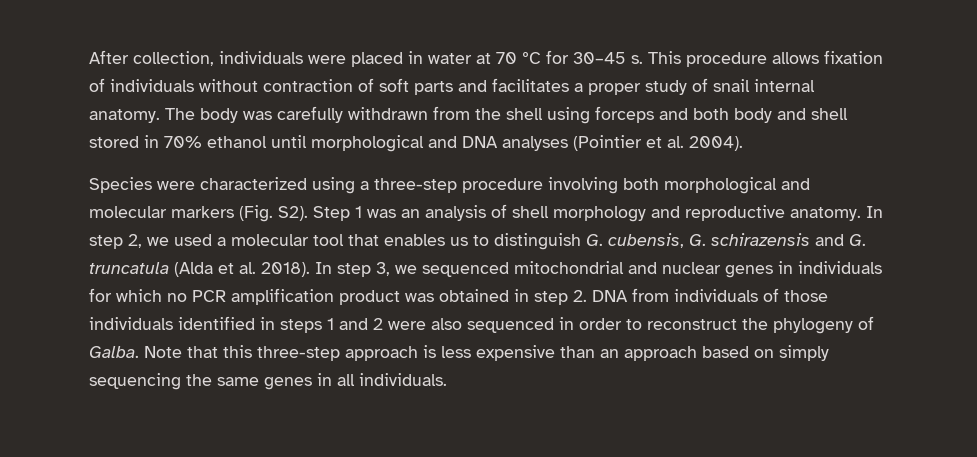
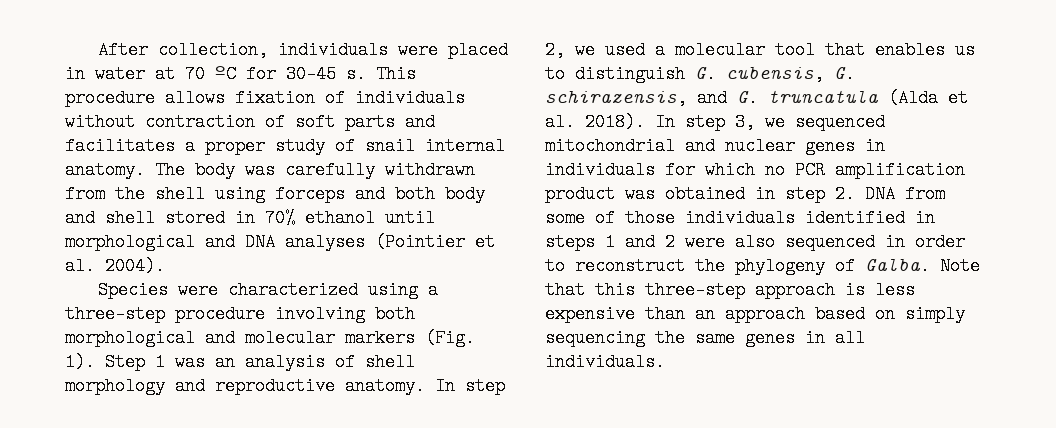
[278,206,308,221] S2). -> [65,353,95,371] 1).
[711,233,810,246] schirazensis -> [545,89,687,107] schirazensis,
[674,289,758,302] individuals -> [545,209,585,227] some

